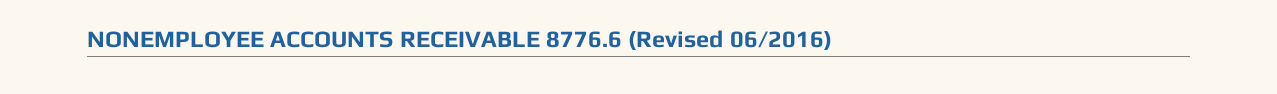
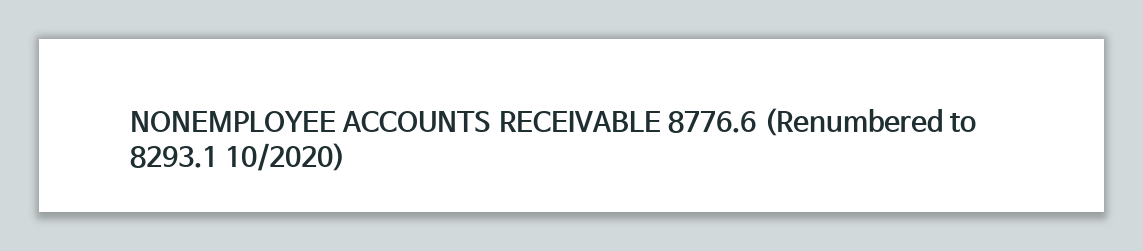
[628,30,832,50] (Revised 06/2016) -> [763,108,976,136] [130,143,346,171] (Renumbered to 8293.1 10/2020)

